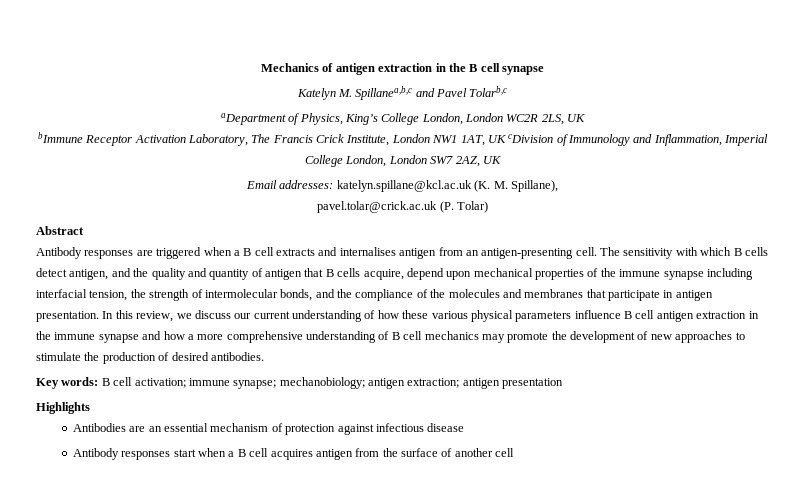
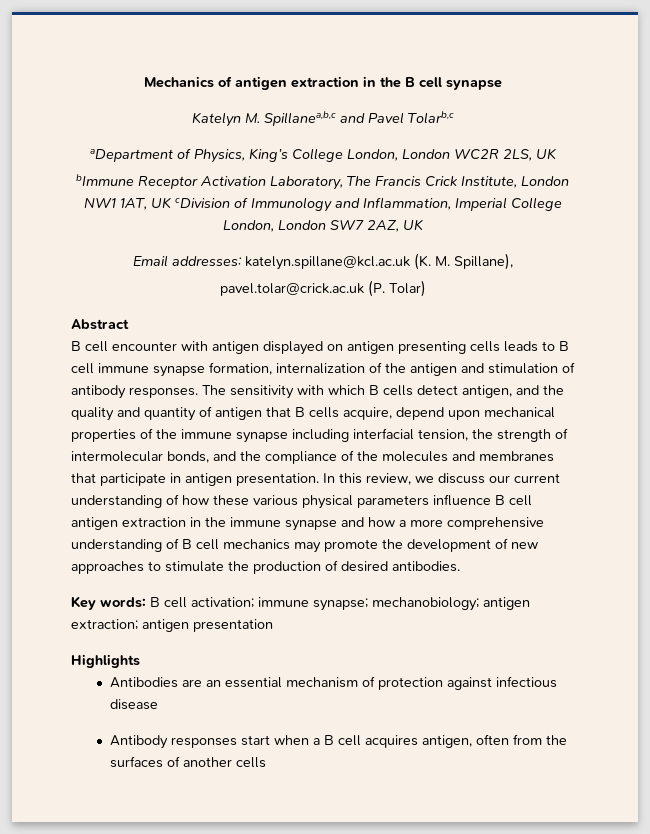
[36,247,597,259] Antibody responses are triggered when a B cell extracts and internalises antigen from an antigen-presenting cell. -> [71,341,569,355] [71,362,575,377] [71,385,198,399] B cell encounter with antigen displayed on antigen presenting cells leads to B cell immune synapse formation, internalization of the antigen and stimulation of antibody responses.
[315,449,353,460] antigen -> [421,734,509,748] antigen, often
[401,448,439,457] surface -> [109,756,163,768] surfaces
[495,448,515,457] cell -> [235,757,266,768] cells

